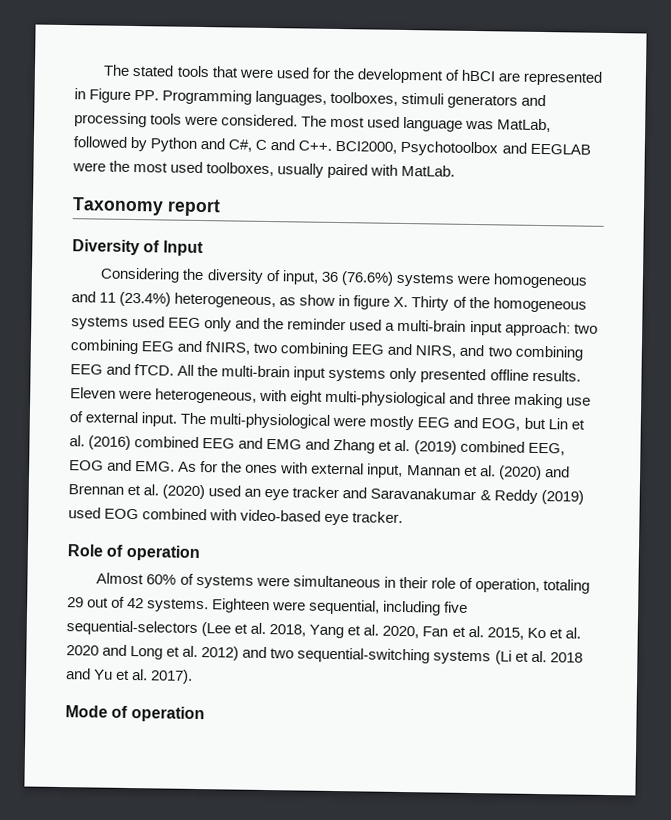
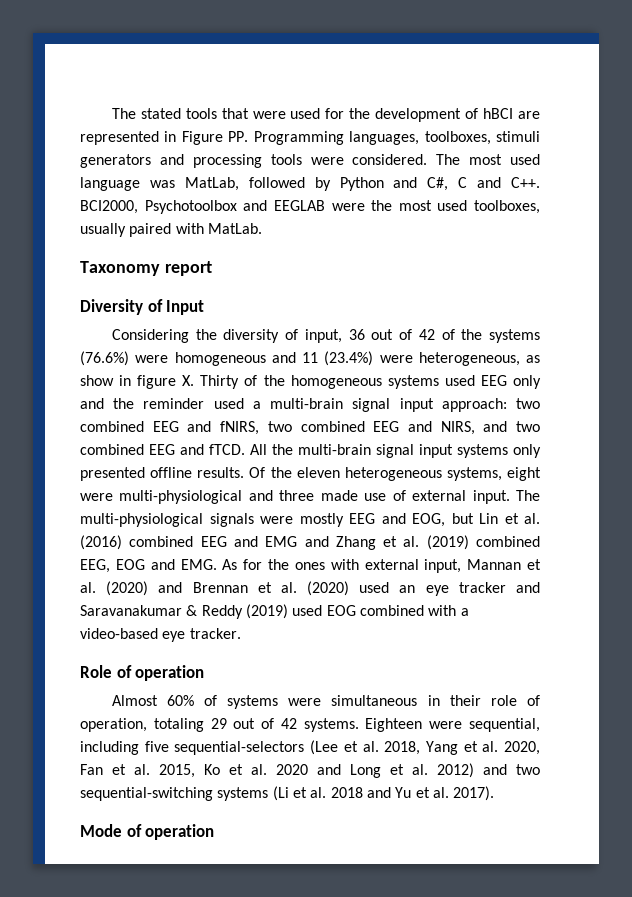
[340,271,455,287] (76.6%) systems -> [371,329,540,343] [80,351,129,366] out of 42 of the systems (76.6%)
(172, 299) none -> [379,355,413,363] were
(467, 325) none -> [352,398,391,412] signal
[70,339,139,355] combining -> [80,421,144,432] combined
[280,342,349,358] combining -> [300,421,365,432] combined
[514,345,583,361] combining -> [80,444,144,455] combined
(291, 371) none -> [376,444,414,458] signal
[70,387,324,405] Eleven were heterogeneous, with eight -> [249,467,541,481] [80,493,113,501] Of the eleven heterogeneous systems, eight were
[514,393,564,409] making -> [320,490,358,501] made
(331, 421) none -> [209,513,254,527] signals
(238, 515) none -> [460,608,469,616] a

